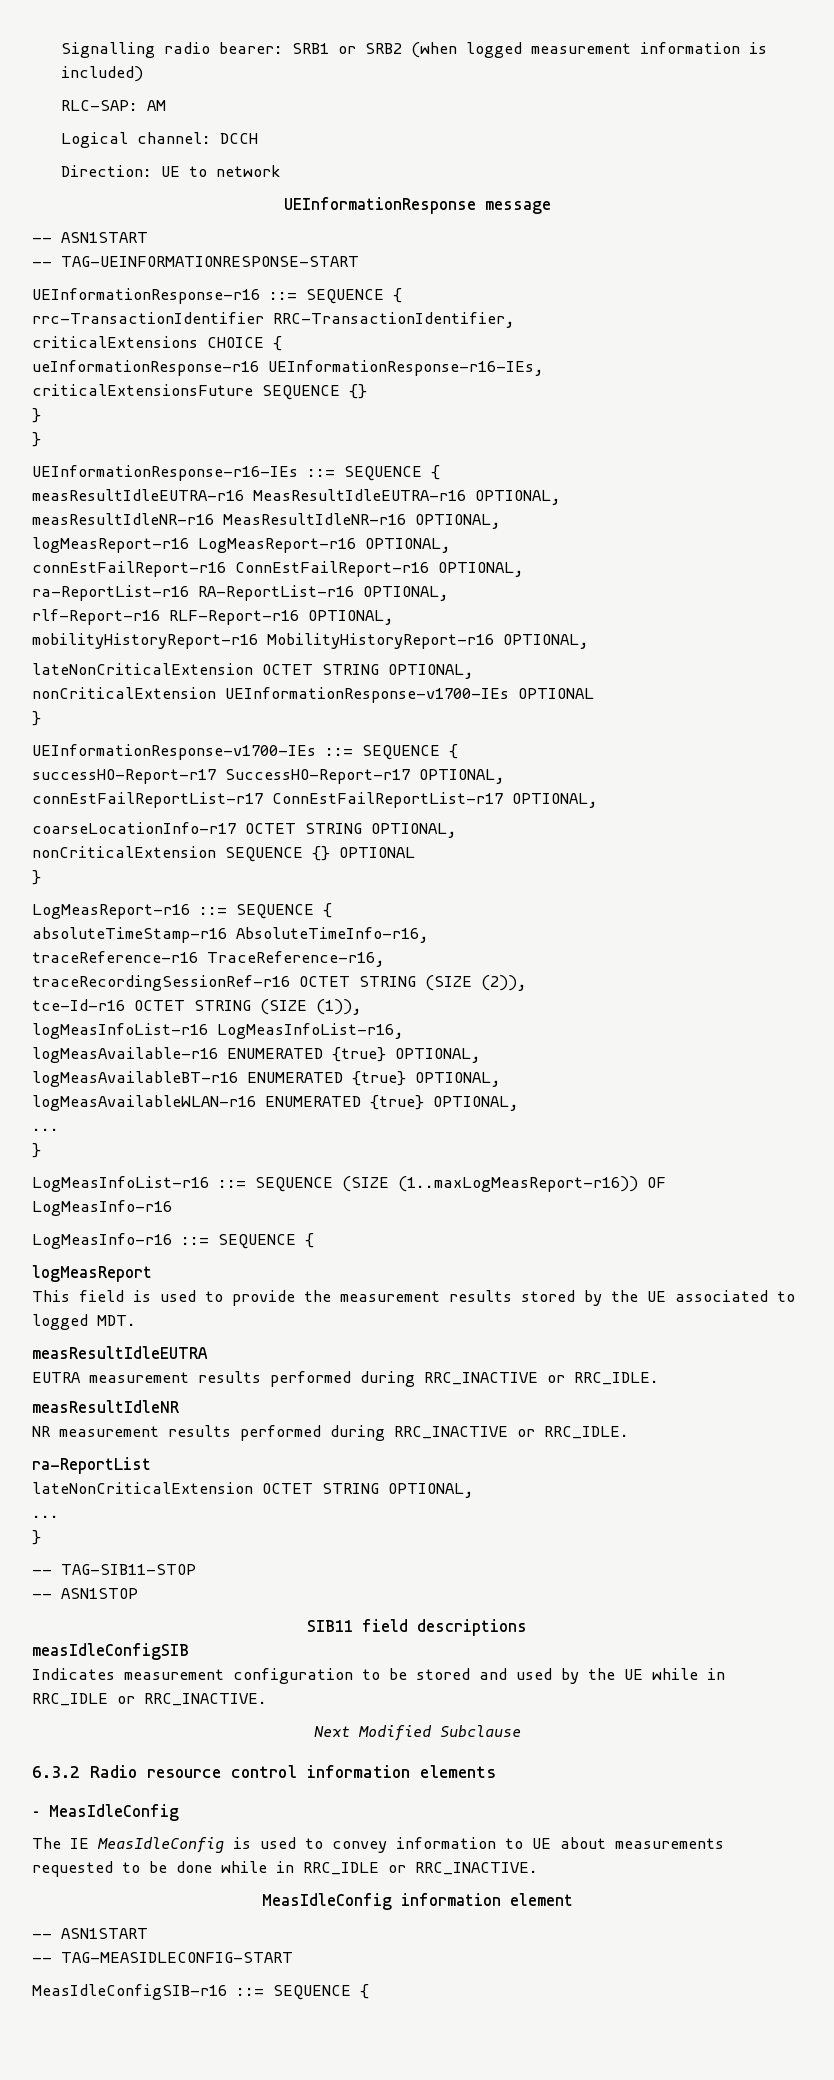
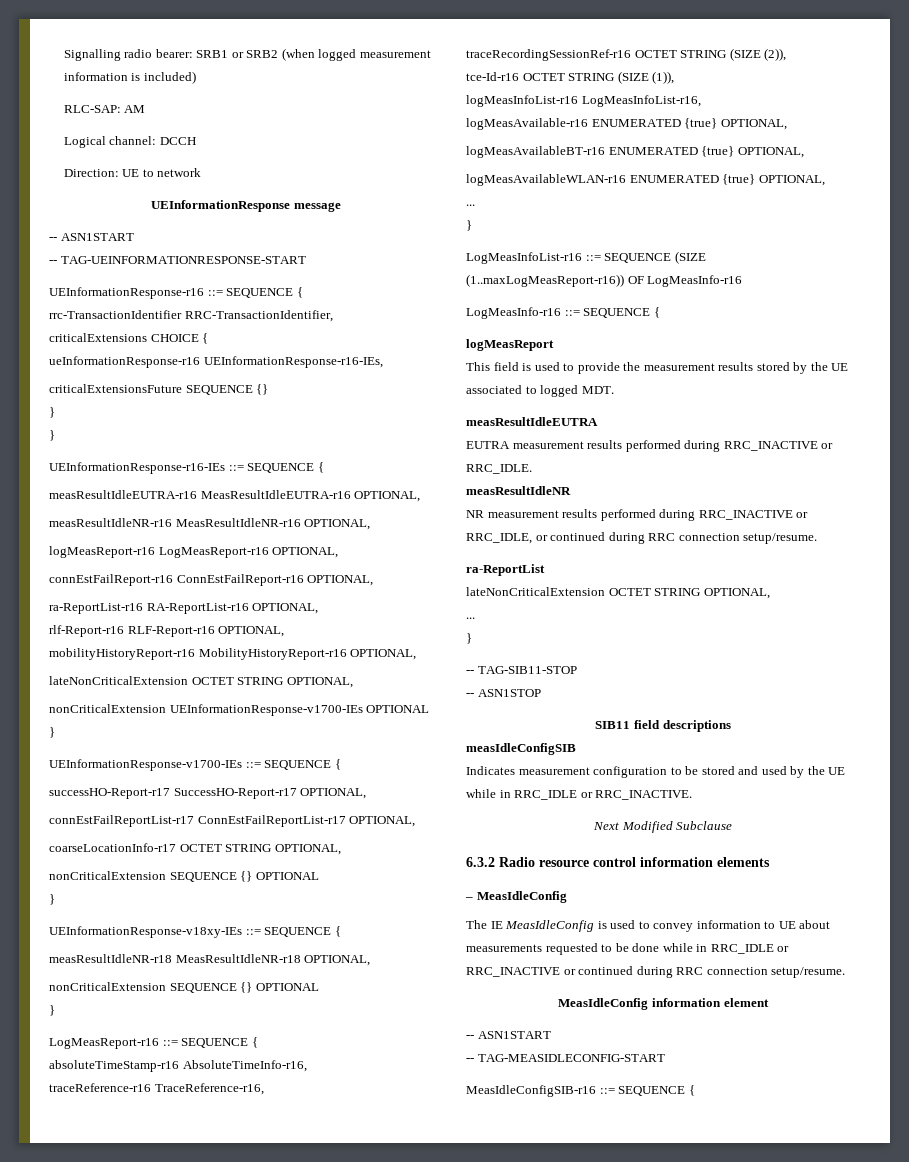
(41, 877) none -> [49,926,341,938] [49,954,371,966] [49,982,319,993] [49,1005,55,1016] // UEInformationResponse-v18xy-IEs ::= SEQUENCE { // measResultIdleNR-r18 MeasResultIdleNR-r18 OPTIONAL, // nonCriticalExtension SEQUENCE {} OPTIONAL // }
[544,1426,629,1439] RRC_IDLE. -> [466,532,818,544] RRC_IDLE, or continued during RRC connection setup/resume.
[415,1862,538,1875] RRC_INACTIVE. -> [466,966,846,978] RRC_INACTIVE or continued during RRC connection setup/resume.

